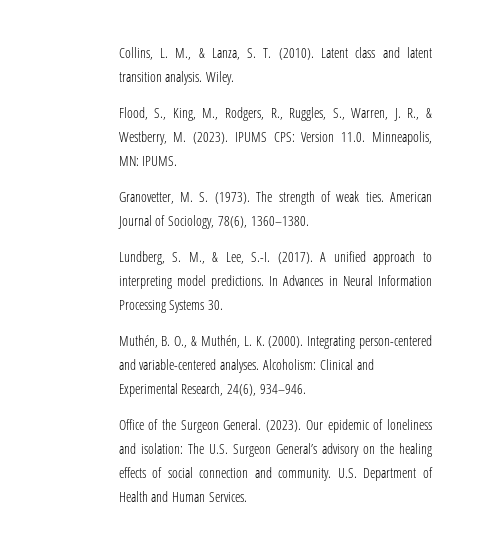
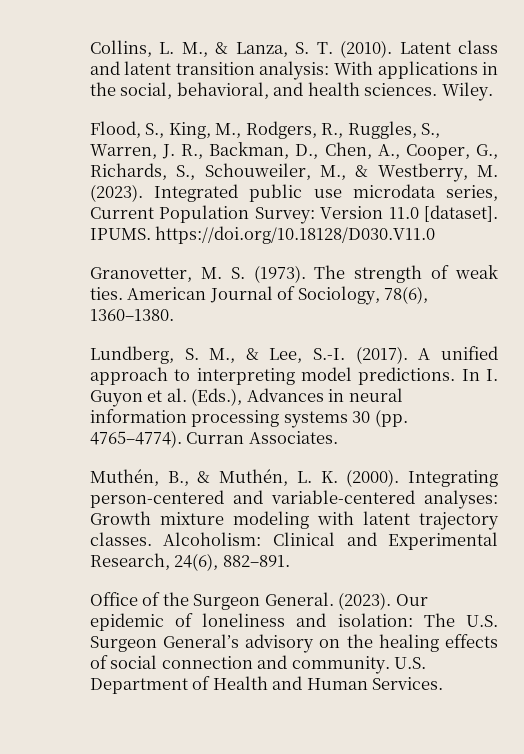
[165,71,203,85] analysis. -> [259,61,499,80] [89,82,438,99] analysis: With applications in the social, behavioral, and health sciences.
[426,108,432,118] [118,131,432,145] [118,156,139,166] & Westberry, M. (2023). IPUMS CPS: Version 11.0. Minneapolis, MN: -> [209,142,499,160] [89,163,498,182] [89,184,499,202] [89,205,498,224] Backman, D., Chen, A., Cooper, G., Richards, S., Schouweiler, M., & Westberry, M. (2023). Integrated public use microdata series, Current Population Survey: Version 11.0 [dataset].
(178, 161) none -> [155,226,436,244] https://doi.org/10.18128/D030.V11.0
[283,275,432,286] [118,300,224,313] [118,335,188,348] Advances in Neural Information Processing Systems 30. // Muthén, B. O., -> [486,369,498,381] [89,388,403,407] [89,409,408,428] [89,430,338,448] [89,469,189,486] I. Guyon et al. (Eds.), Advances in neural information processing systems 30 (pp. 4765–4774). Curran Associates. // Muthén, B.,
[220,359,260,373] analyses. -> [424,490,499,509] [89,511,500,530] [89,532,152,546] analyses: Growth mixture modeling with latent trajectory classes.
[259,384,306,394] 934–946. -> [222,555,290,567] 882–891.

